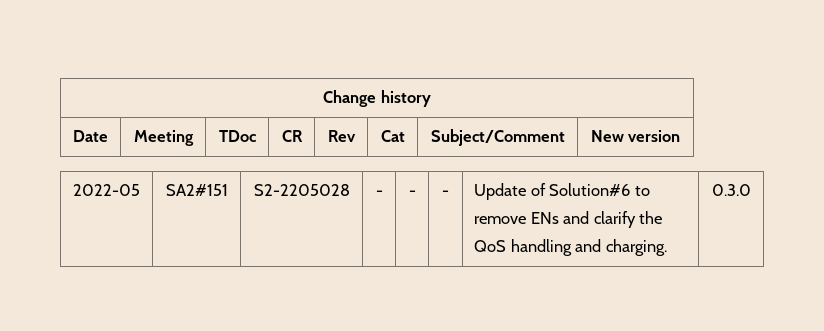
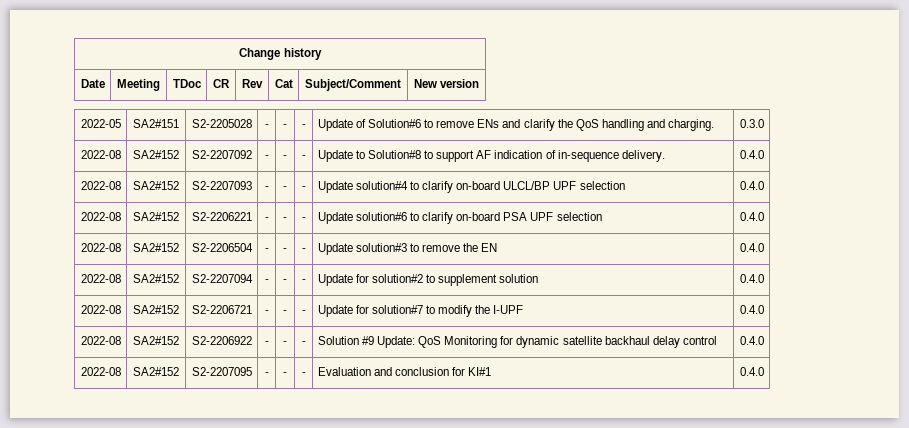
(751, 190) none -> [80,150,121,159] [133,150,179,159] [191,150,252,159] [264,155,269,159] [283,155,287,159] [301,155,306,159] [317,150,665,162] [739,150,764,159] [80,181,121,190] [133,181,179,190] [191,181,252,190] [264,186,269,190] [283,186,287,190] [301,186,306,190] [317,181,625,193] [739,181,764,190] [80,212,121,221] [133,212,179,221] [191,212,252,221] [264,217,269,221] [283,217,287,221] [301,217,306,221] [317,212,602,224] [739,212,764,221] [80,243,121,252] [133,243,179,252] [191,243,253,252] [264,248,269,252] [283,248,287,252] [301,248,306,252] [317,243,498,255] [739,243,764,252] [80,274,121,283] [133,274,179,283] [191,274,253,283] [264,279,269,283] [283,279,287,283] [301,279,306,283] [317,274,539,286] [739,274,764,283] [80,305,121,314] [133,305,179,314] [191,305,252,314] [264,310,269,314] [283,310,287,314] [301,310,306,314] [317,305,524,317] [739,305,764,314] [80,336,121,345] [133,336,179,345] [191,336,252,345] [264,341,269,345] [283,341,287,345] [301,341,306,345] [317,336,717,348] [739,336,764,345] [80,367,121,376] [133,367,179,376] [191,367,252,376] [264,372,269,376] [283,372,287,376] [301,372,306,376] [317,367,492,376] [739,367,764,376] // 2022-08 | SA2#152 | S2-2207092 | - | - | - | Update to Solution#8 to support AF indication of in-sequence delivery. | 0.4.0 // 2022-08 | SA2#152 | S2-2207093 | - | - | - | Update solution#4 to clarify on-board ULCL/BP UPF selection | 0.4.0 // 2022-08 | SA2#152 | S2-2206221 | - | - | - | Update solution#6 to clarify on-board PSA UPF selection | 0.4.0 // 2022-08 | SA2#152 | S2-2206504 | - | - | - | Update solution#3 to remove the EN | 0.4.0 // 2022-08 | SA2#152 | S2-2207094 | - | - | - | Update for solution#2 to supplement solution | 0.4.0 // 2022-08 | SA2#152 | S2-2206721 | - | - | - | Update for solution#7 to modify the I-UPF | 0.4.0 // 2022-08 | SA2#152 | S2-2206922 | - | - | - | Solution #9 Update: QoS Monitoring for dynamic satellite backhaul delay control | 0.4.0 // 2022-08 | SA2#152 | S2-2207095 | - | - | - | Evaluation and conclusion for KI#1 | 0.4.0

